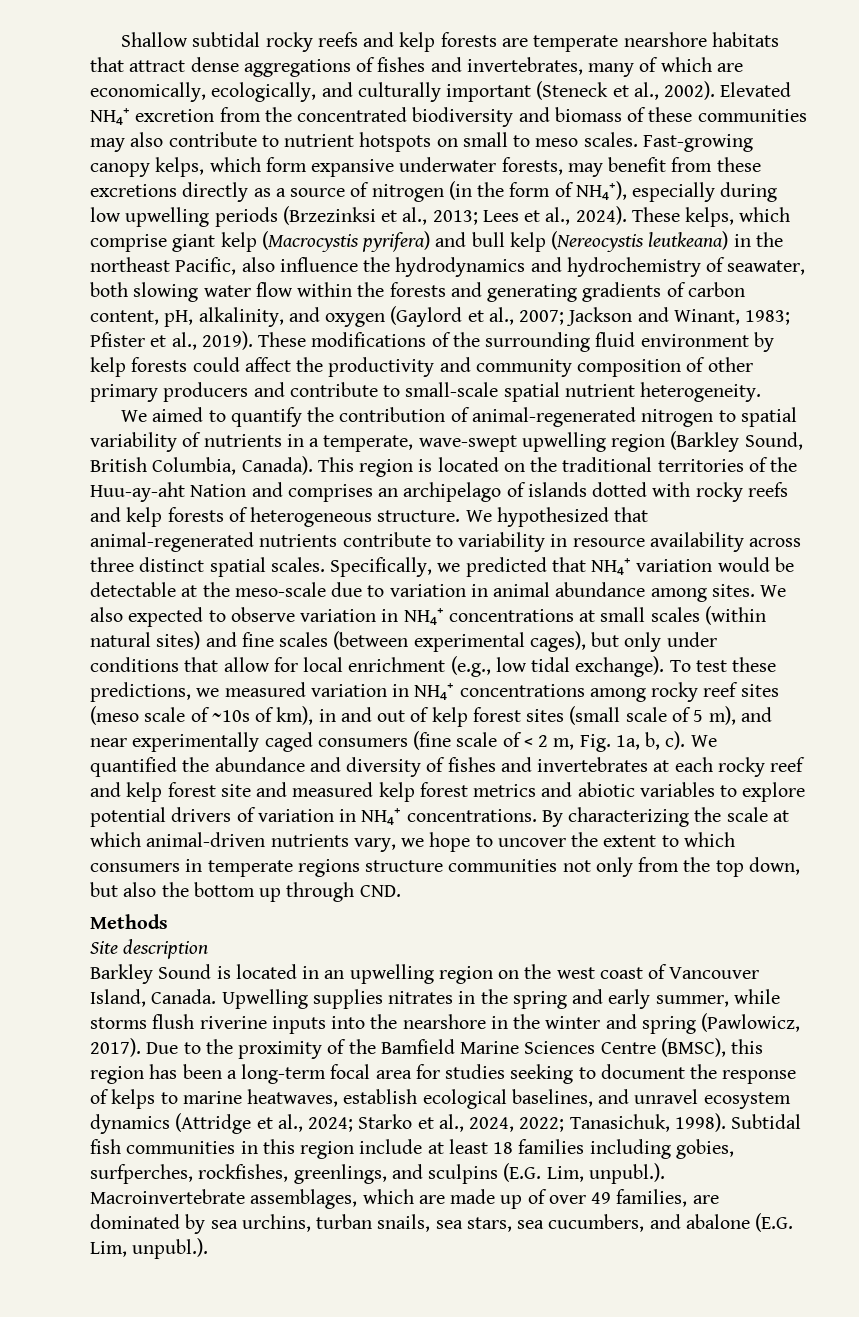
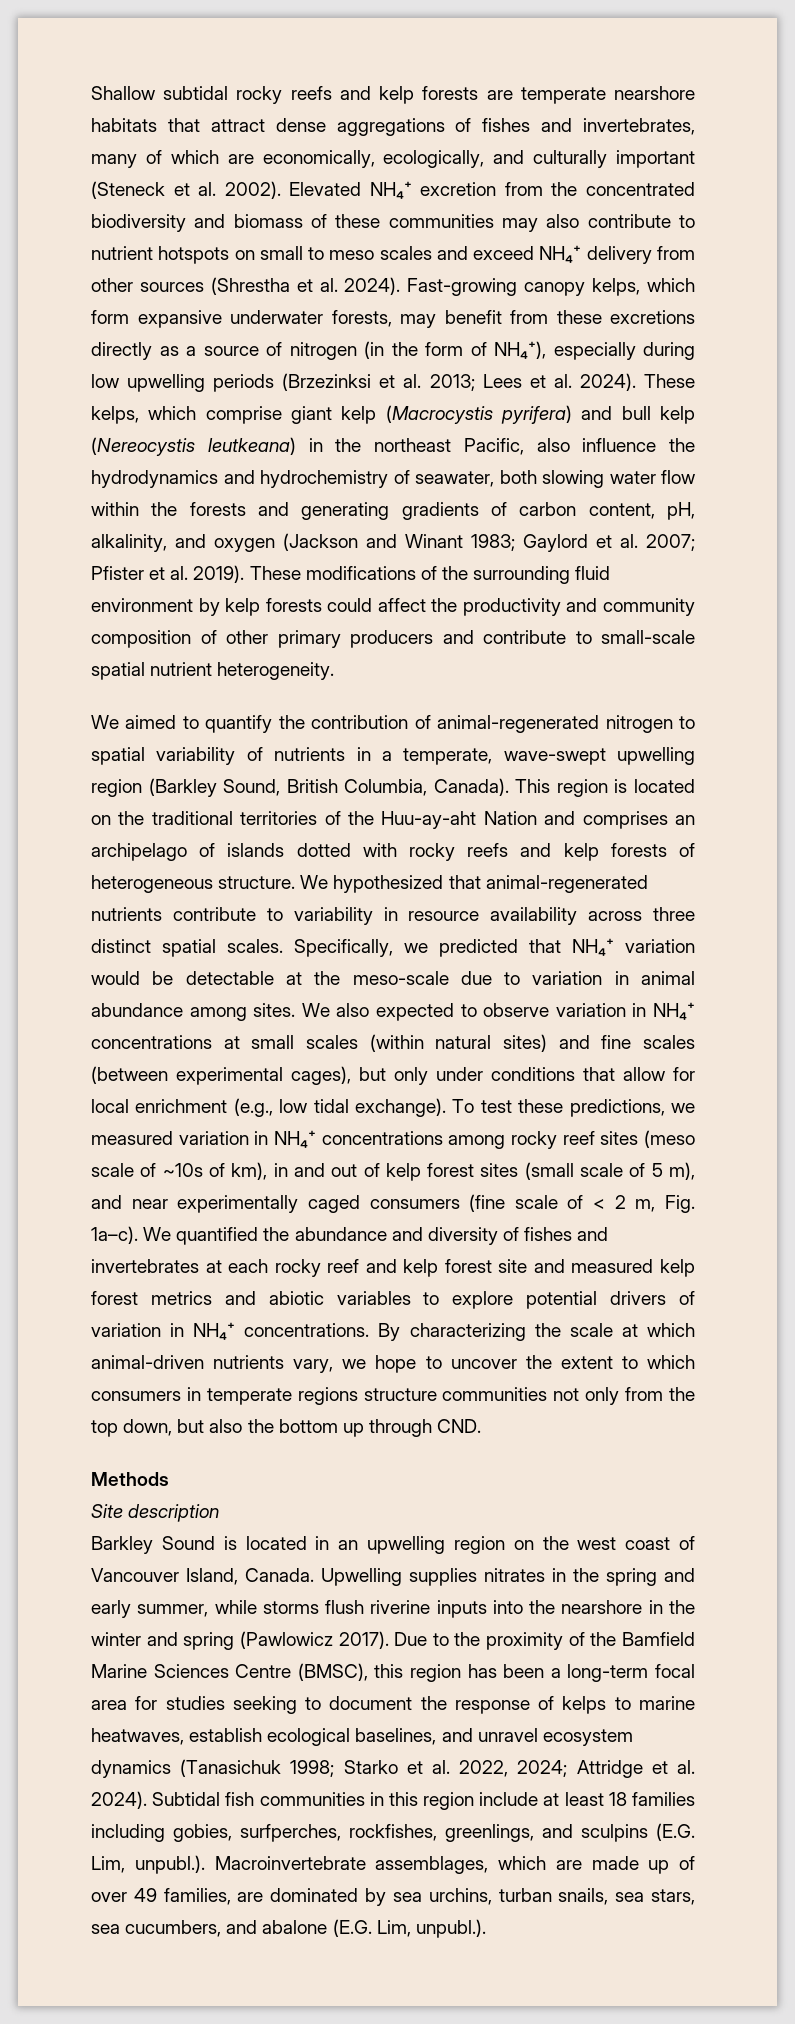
[633,82,659,100] al., -> [198,182,217,196] al.
[583,132,638,147] scales. -> [379,245,695,264] [91,277,401,295] scales and exceed NH₄⁺ delivery from other sources (Shrestha et al. 2024).
[402,207,428,225] al., -> [403,374,422,388] al.
[545,207,571,225] al., -> [553,374,572,388] al.
[390,306,791,327] (Gaylord et al., 2007; Jackson and Winant, 1983; -> [283,533,695,552] (Jackson and Winant 1983; Gaylord et al. 2007;
[171,332,197,350] al., -> [170,566,189,580] al.
[615,731,686,750] 1a, b, c). -> [91,1226,138,1244] 1a–c).
[701,1013,801,1032] (Pawlowicz, -> [239,1631,333,1649] (Pawlowicz
[175,1113,726,1134] (Attridge et al., 2024; Starko et al., 2024, 2022; Tanasichuk, 1998). -> [180,1759,695,1778] [91,1791,147,1809] (Tanasichuk 1998; Starko et al. 2022, 2024; Attridge et al. 2024).

